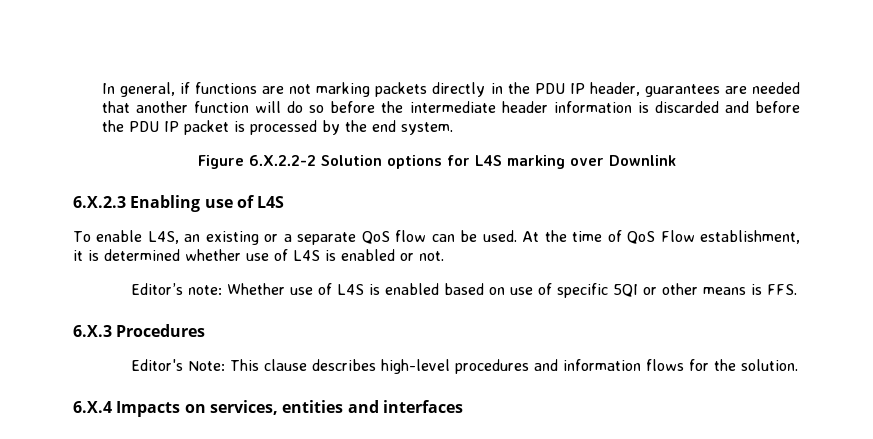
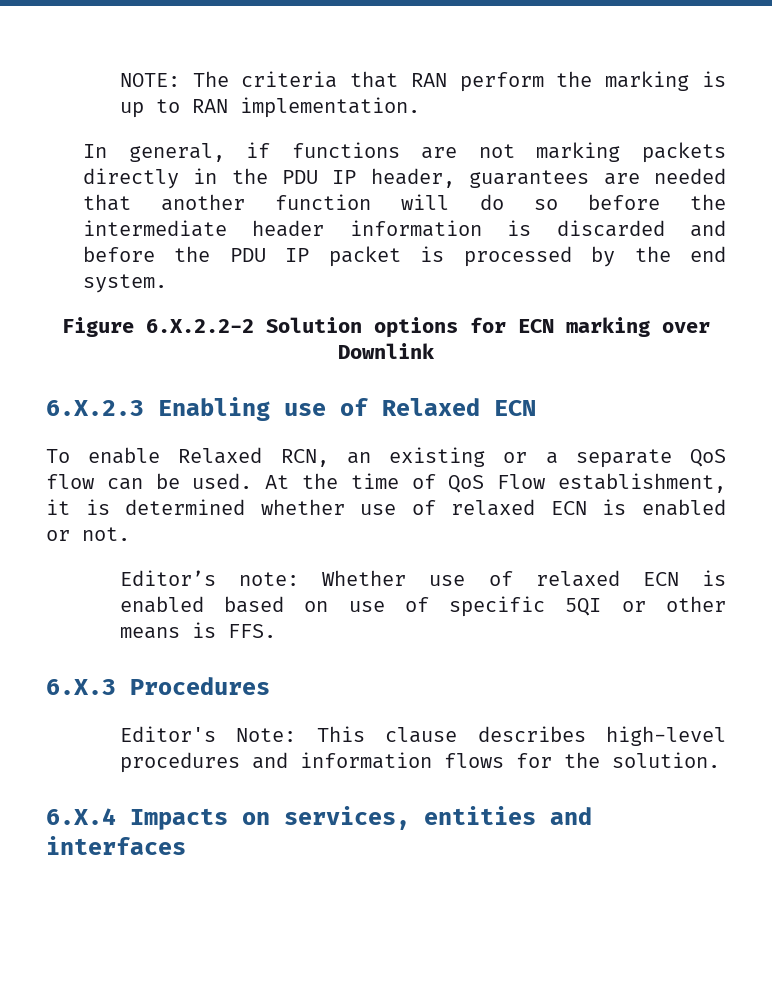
(101, 88) none -> [119,71,726,92] [119,97,420,118] NOTE: The criteria that RAN perform the marking is up to RAN implementation. //
[474,155,502,166] L4S -> [518,319,554,333] ECN
[257,196,285,208] L4S -> [382,398,536,416] Relaxed ECN
[147,231,179,244] L4S, -> [178,447,329,467] Relaxed RCN,
[293,250,320,261] L4S -> [451,499,587,516] relaxed ECN
[336,284,364,295] L4S -> [535,570,679,587] relaxed ECN

